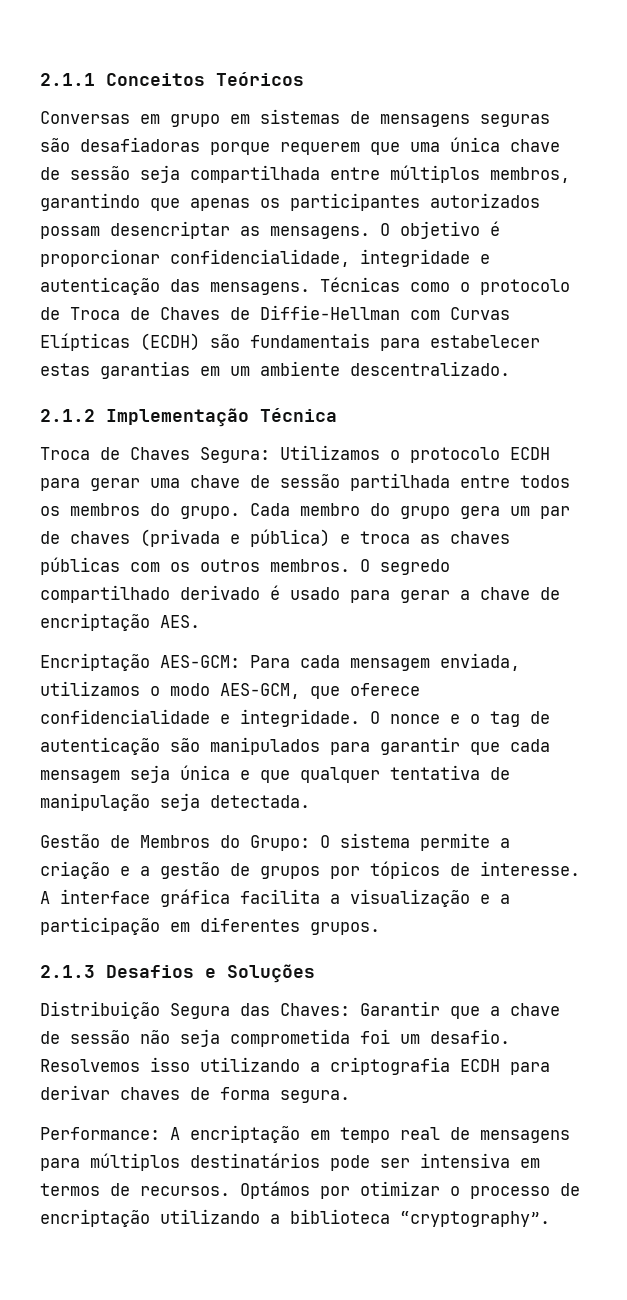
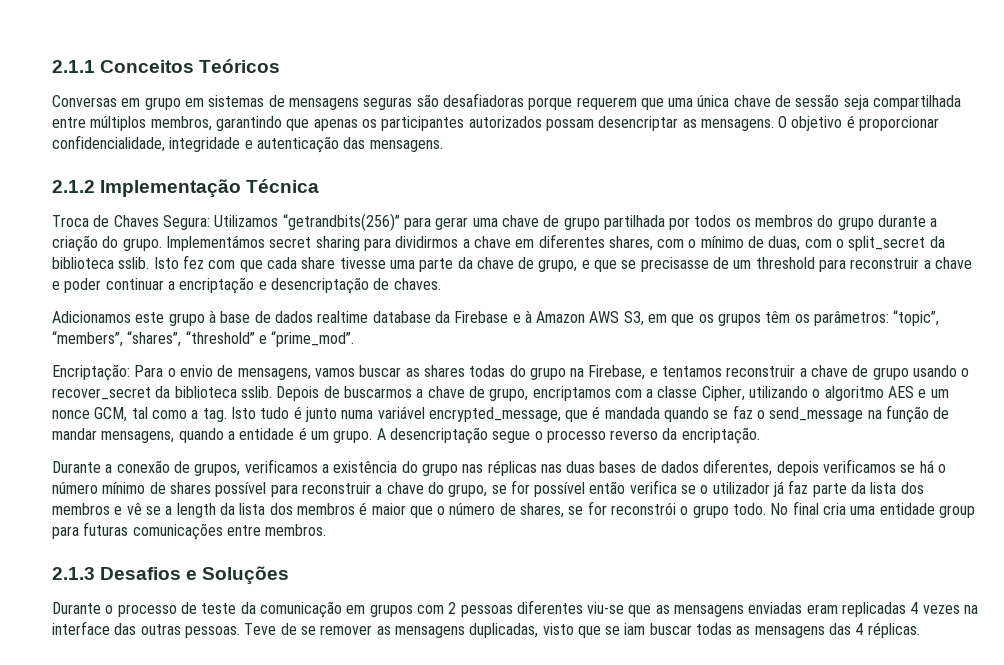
[320,277,570,295] [40,305,510,320] [40,333,540,351] [40,361,510,379] Técnicas como o protocolo de Troca de Chaves de Diffie-Hellman com Curvas Elípticas (ECDH) são fundamentais para estabelecer estas garantias em um ambiente descentralizado. -> (443, 146) none
[390,447,550,463] o protocolo ECDH -> [282,213,400,231] “getrandbits(256)”
[280,473,510,491] sessão partilhada entre -> [563,215,691,230] grupo partilhada por
[180,503,570,519] [40,529,510,547] [40,557,450,575] [40,585,560,603] [40,613,200,631] [40,653,520,671] [40,681,420,699] [40,709,550,727] [40,737,550,755] [40,765,510,783] [40,793,310,811] [40,833,510,851] [40,861,580,879] [40,889,510,907] [40,917,380,935] [40,964,315,983] [40,1001,560,1019] [40,1029,510,1047] [40,1057,550,1075] [40,1085,350,1103] [40,1125,570,1143] [40,1153,540,1171] [40,1181,580,1199] [40,1209,550,1227] grupo. Cada membro do grupo gera um par de chaves (privada e pública) e troca as chaves públicas com os outros membros. O segredo compartilhado derivado é usado para gerar a chave de encriptação AES. // Encriptação AES-GCM: Para cada mensagem enviada, utilizamos o modo AES-GCM, que oferece confidencialidade e integridade. O nonce e o tag de autenticação são manipulados para garantir que cada mensagem seja única e que qualquer tentativa de manipulação seja detectada. // Gestão de Membros do Grupo: O sistema permite a criação e a gestão de grupos por tópicos de interesse. A interface gráfica facilita a visualização e a participação em diferentes grupos. // 2.1.3 Desafios e Soluções // Distribuição Segura das Chaves: Garantir que a chave de sessão não seja comprometida foi um desafio. Resolvemos isso utilizando a criptografia ECDH para derivar chaves de forma segura. // Performance: A encriptação em tempo real de mensagens para múltiplos destinatários pode ser intensiva em termos de recursos. Optámos por otimizar o processo de encriptação utilizando a biblioteca “cryptography”. -> [837,215,938,230] [52,234,945,252] [52,255,973,272] [52,277,441,294] [52,310,940,326] [52,331,355,347] [52,364,970,381] [52,386,949,401] [52,405,950,423] [52,427,760,444] [52,459,947,476] [52,480,924,497] [52,501,975,518] [52,522,327,540] [52,566,290,585] [52,600,979,618] [52,621,920,638] grupo durante a criação do grupo. Implementámos secret sharing para dividirmos a chave em diferentes shares, com o mínimo de duas, com o split_secret da biblioteca sslib. Isto fez com que cada share tivesse uma parte da chave de grupo, e que se precisasse de um threshold para reconstruir a chave e poder continuar a encriptação e desencriptação de chaves. // Adicionamos este grupo à base de dados realtime database da Firebase e à Amazon AWS S3, em que os grupos têm os parâmetros: “topic”, “members”, “shares”, “threshold” e “prime_mod”. // Encriptação: Para o envio de mensagens, vamos buscar as shares todas do grupo na Firebase, e tentamos reconstruir a chave de grupo usando o recover_secret da biblioteca sslib. Depois de buscarmos a chave de grupo, encriptamos com a classe Cipher, utilizando o algoritmo AES e um nonce GCM, tal como a tag. Isto tudo é junto numa variável encrypted_message, que é mandada quando se faz o send_message na função de mandar mensagens, quando a entidade é um grupo. A desencriptação segue o processo reverso da encriptação. // Durante a conexão de grupos, verificamos a existência do grupo nas réplicas nas duas bases de dados diferentes, depois verificamos se há o número mínimo de shares possível para reconstruir a chave do grupo, se for possível então verifica se o utilizador já faz parte da lista dos membros e vê se a length da lista dos membros é maior que o número de shares, se for reconstrói o grupo todo. No final cria uma entidade group para futuras comunicações entre membros. // 2.1.3 Desafios e Soluções // Durante o processo de teste da comunicação em grupos com 2 pessoas diferentes viu-se que as mensagens enviadas eram replicadas 4 vezes na interface das outras pessoas. Teve de se remover as mensagens duplicadas, visto que se iam buscar todas as mensagens das 4 réplicas.

